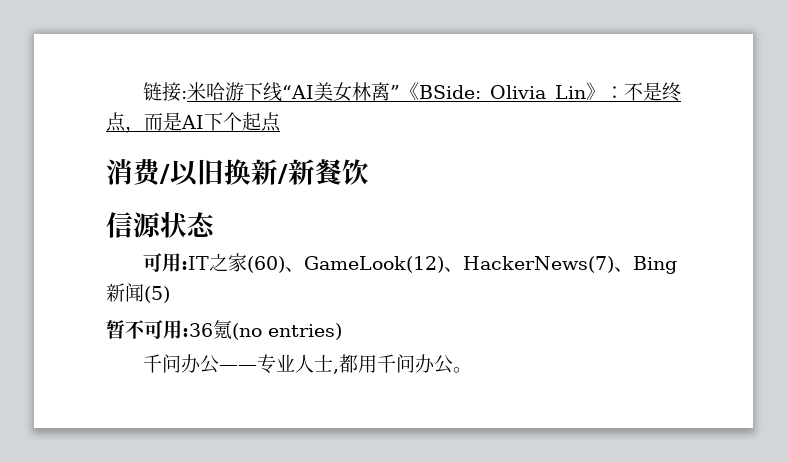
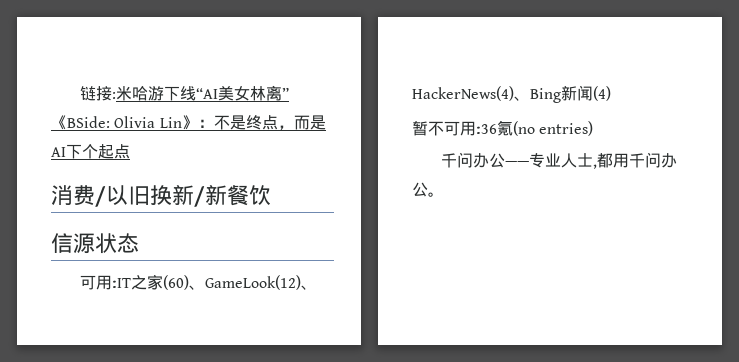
[462,256,614,273] HackerNews(7) -> [412,86,514,101] HackerNews(4)
[144,286,170,303] (5) -> [593,86,611,101] (4)

